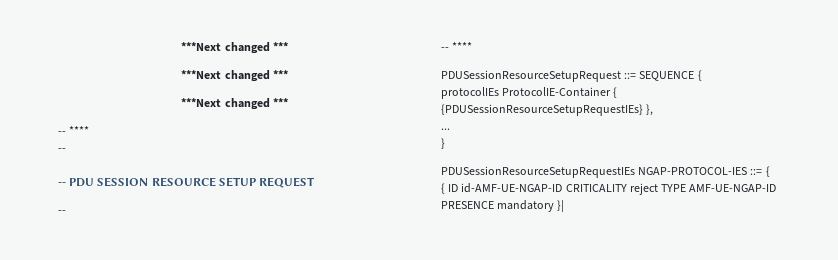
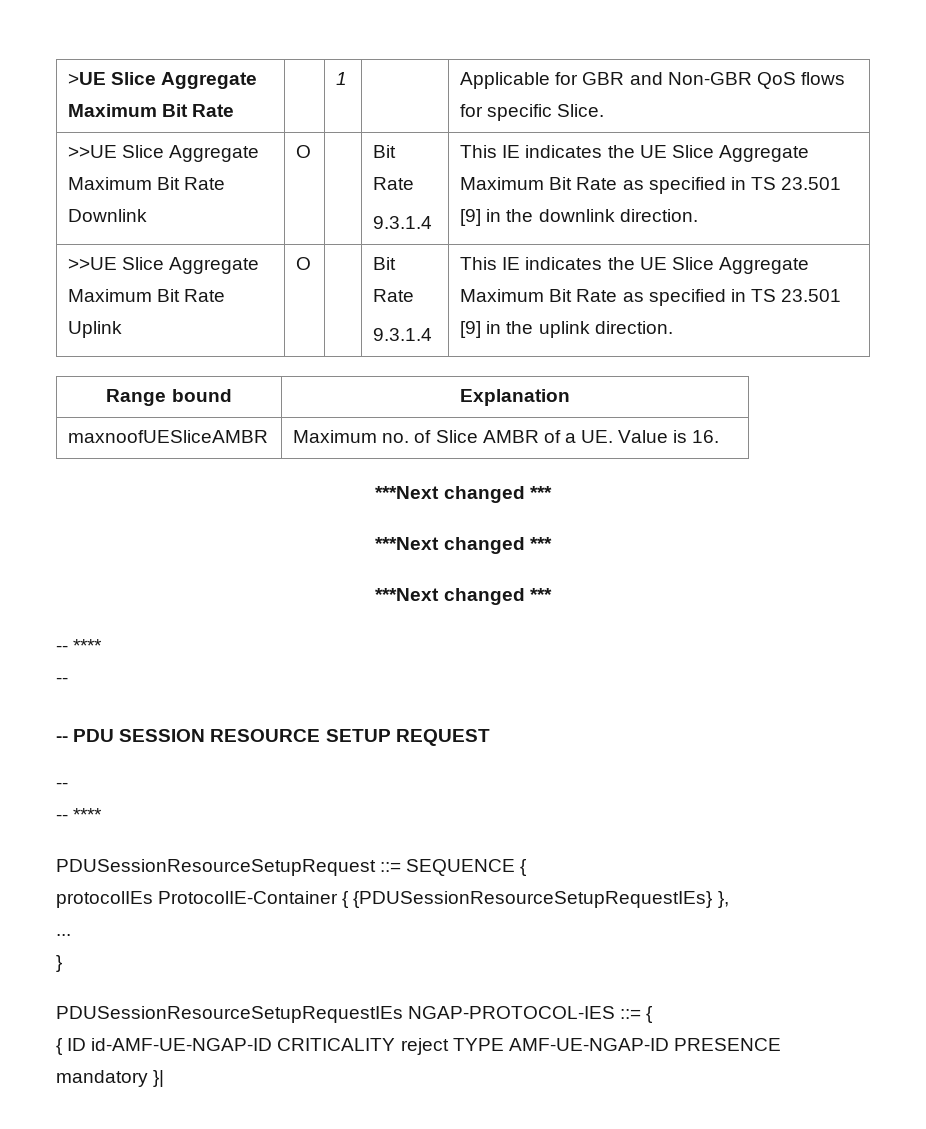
(181, 46) none -> [68,72,258,89] [68,104,235,117] [336,72,348,85] [460,72,845,89] [460,104,605,121] [68,145,260,162] [68,177,226,190] [68,209,148,222] [296,145,312,158] [373,145,397,158] [373,177,415,190] [373,216,433,229] [460,145,809,162] [460,177,842,194] [460,209,698,226] [68,257,260,274] [68,289,226,302] [68,321,123,338] [296,257,312,270] [373,257,397,270] [373,289,415,302] [373,328,433,341] [460,257,809,274] [460,289,842,306] [460,321,673,338] [106,389,232,406] [460,389,570,406] [68,430,269,443] [293,430,720,443] >UE Slice Aggregate Maximum Bit Rate | | 1 | | Applicable for GBR and Non-GBR QoS flows for specific Slice. // >>UE Slice Aggregate Maximum Bit Rate Downlink | O | | Bit Rate // 9.3.1.4 | This IE indicates the UE Slice Aggregate Maximum Bit Rate as specified in TS 23.501 [9] in the downlink direction. // >>UE Slice Aggregate Maximum Bit Rate Uplink | O | | Bit Rate // 9.3.1.4 | This IE indicates the UE Slice Aggregate Maximum Bit Rate as specified in TS 23.501 [9] in the uplink direction. // Range bound | Explanation // maxnoofUESliceAMBR | Maximum no. of Slice AMBR of a UE. Value is 16. //

